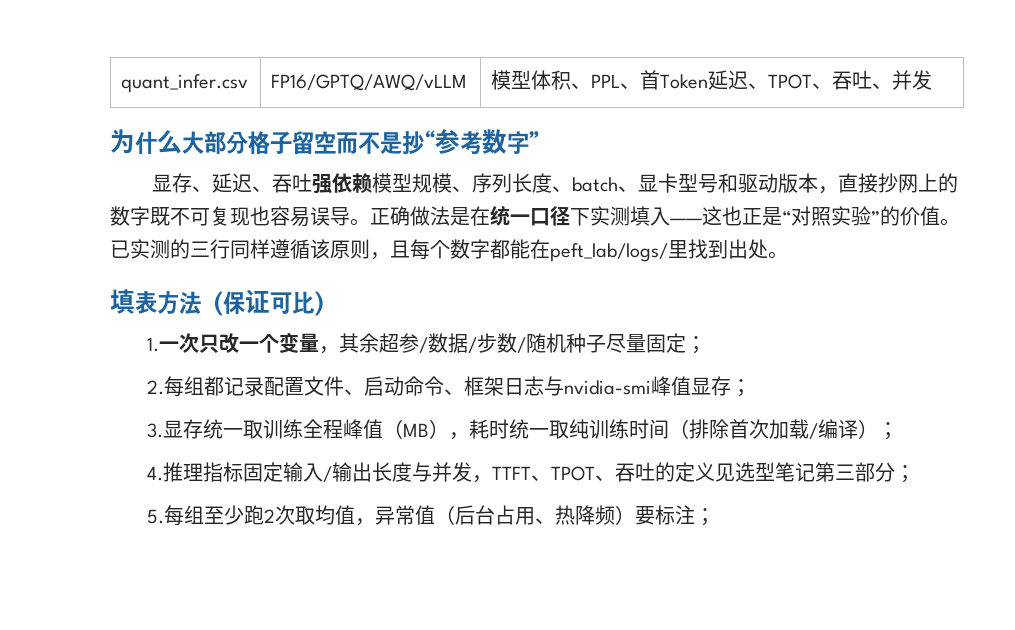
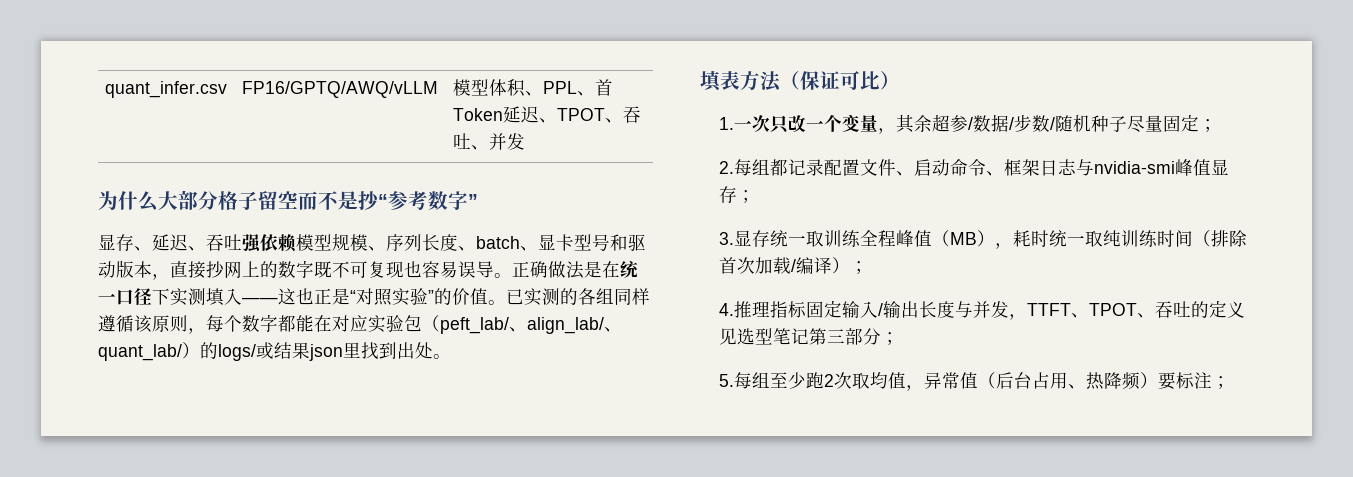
[190,239,230,259] 三行 -> [578,288,614,305] 各组
[390,240,410,258] 且 -> (206, 331) none
[550,243,668,262] peft_lab/logs/ -> [332,315,622,334] [98,342,343,361] 对应实验包（peft_lab/、align_lab/、quant_lab/）的logs/或结果json

